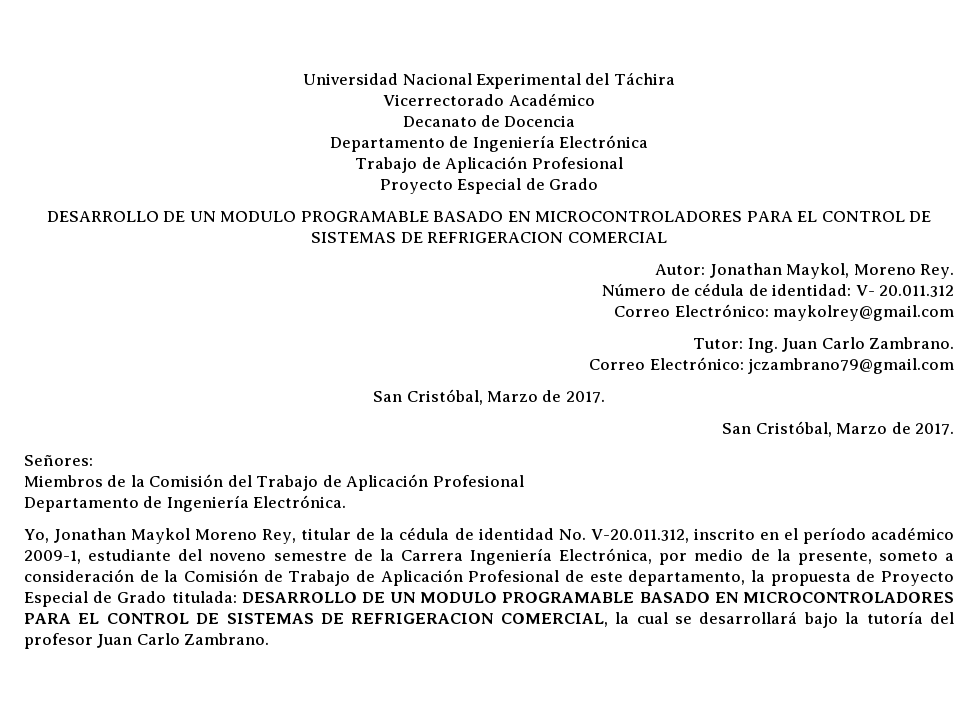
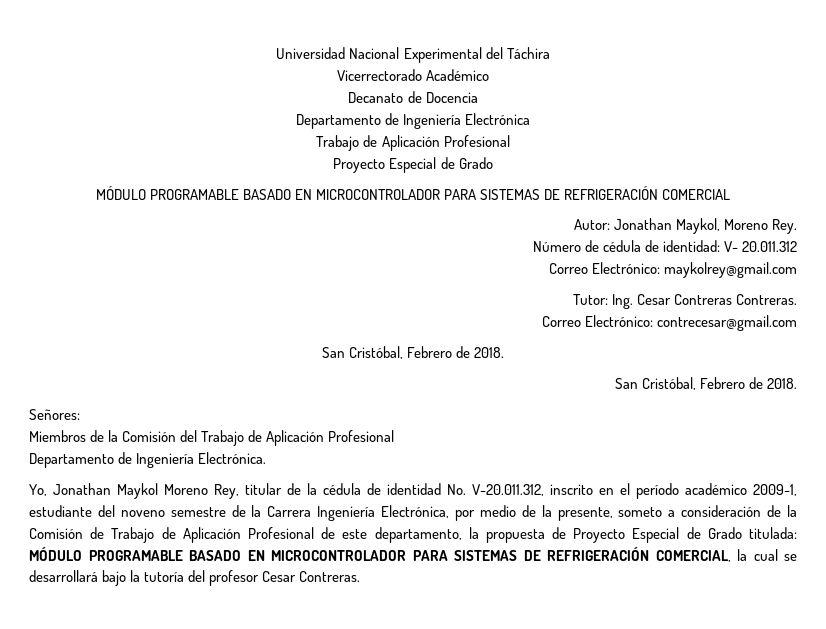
[46,211,932,222] [311,232,564,243] DESARROLLO DE UN MODULO PROGRAMABLE BASADO EN MICROCONTROLADORES PARA EL CONTROL DE SISTEMAS DE REFRIGERACION -> [95,186,659,200] MÓDULO PROGRAMABLE BASADO EN MICROCONTROLADOR PARA SISTEMAS DE REFRIGERACIÓN
[782,337,955,352] [589,357,954,374] [373,389,605,405] [722,421,955,437] Juan Carlo Zambrano. // Correo Electrónico: jczambrano79@gmail.com // San Cristóbal, Marzo de 2017. // San Cristóbal, Marzo de 2017. -> [636,294,797,305] [541,315,797,331] [321,346,505,359] [614,377,797,390] Cesar Contreras Contreras. // Correo Electrónico: contrecesar@gmail.com // San Cristóbal, Febrero de 2018. // San Cristóbal, Febrero de 2018.
[241,592,954,603] [24,613,494,624] DESARROLLO DE UN MODULO PROGRAMABLE BASADO EN MICROCONTROLADORES PARA EL CONTROL DE SISTEMAS DE REFRIGERACION -> [29,547,649,561] MÓDULO PROGRAMABLE BASADO EN MICROCONTROLADOR PARA SISTEMAS DE REFRIGERACIÓN
[97,633,270,648] Juan Carlo Zambrano. -> [262,571,361,582] Cesar Contreras.

